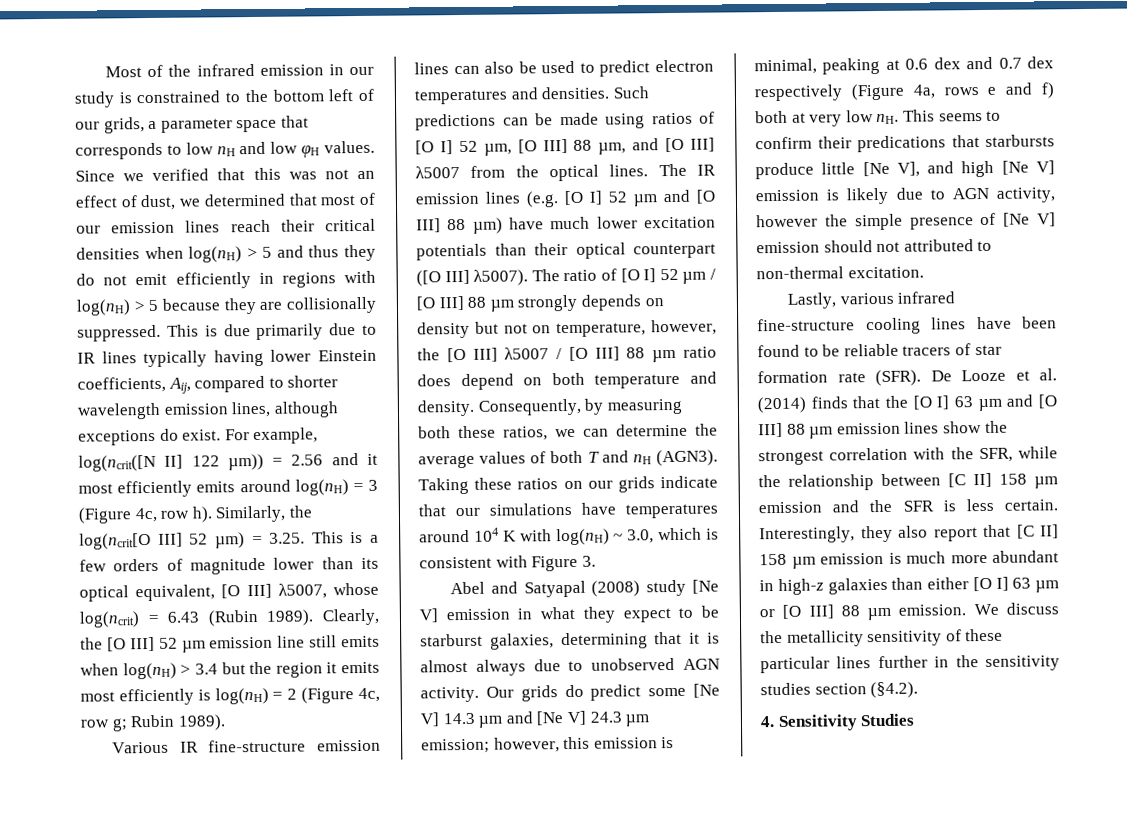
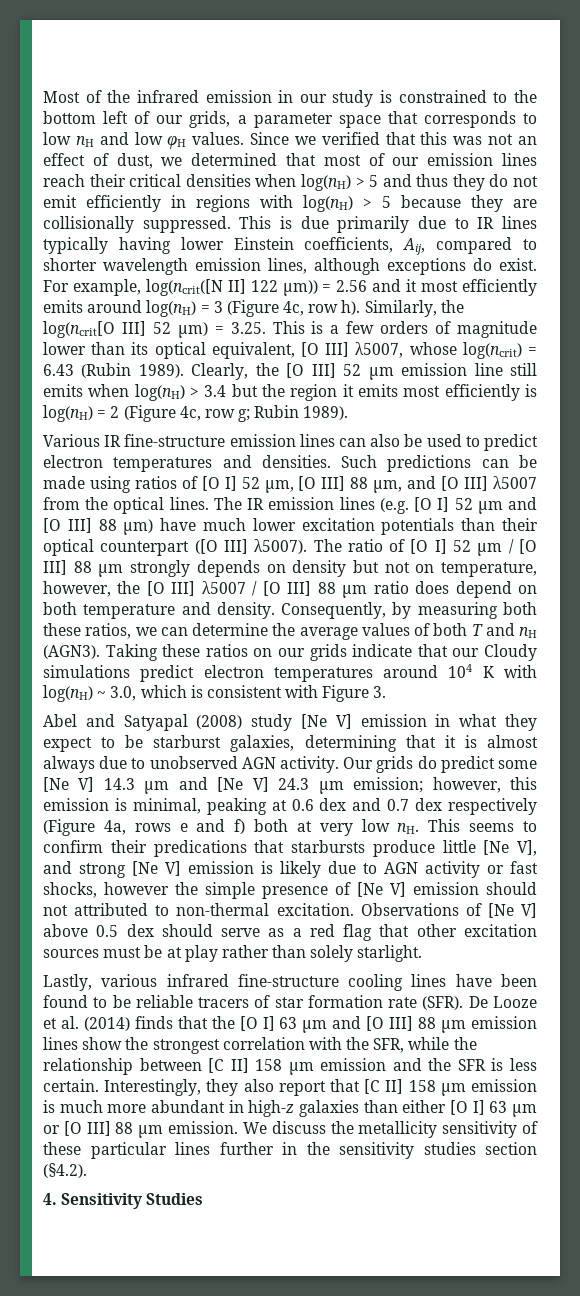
[489,502,616,516] simulations have -> [484,644,538,661] [43,665,264,682] Cloudy simulations predict electron
[961,160,995,178] high -> [79,863,126,878] strong
[996,187,1055,203] activity, -> [425,861,538,878] [43,882,97,898] activity or fast shocks,
(924, 272) none -> [360,903,537,918] [43,924,537,941] [43,945,423,962] Observations of [Ne V] above 0.5 dex should serve as a red flag that other excitation sources must be at play rather than solely starlight.

